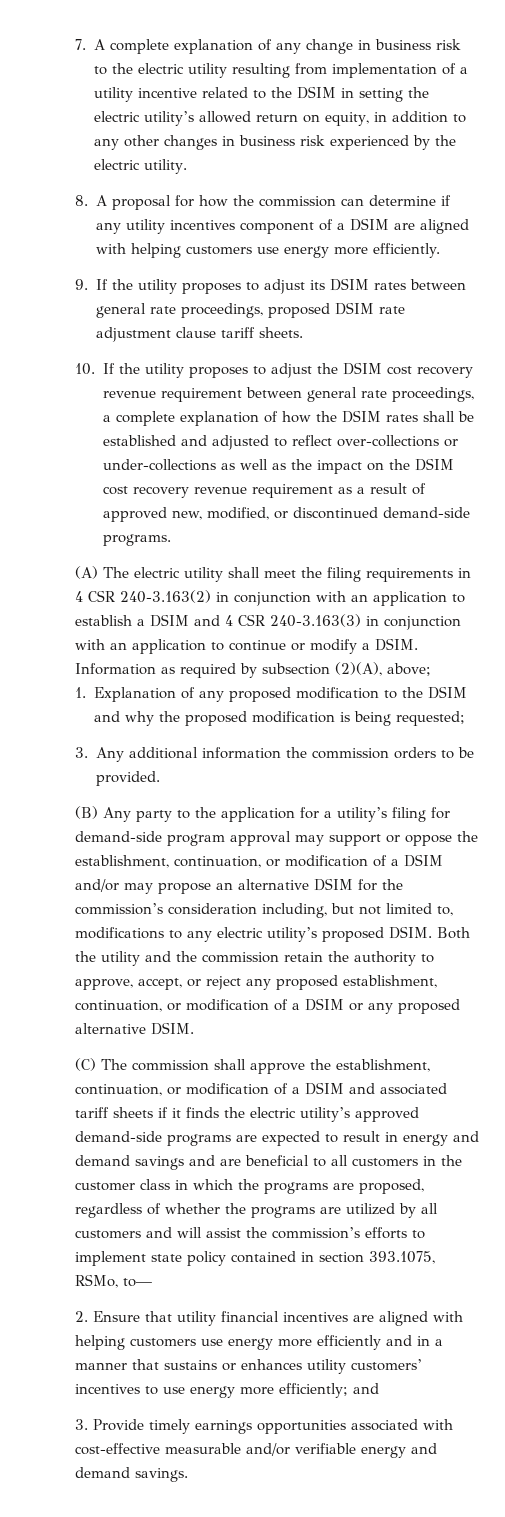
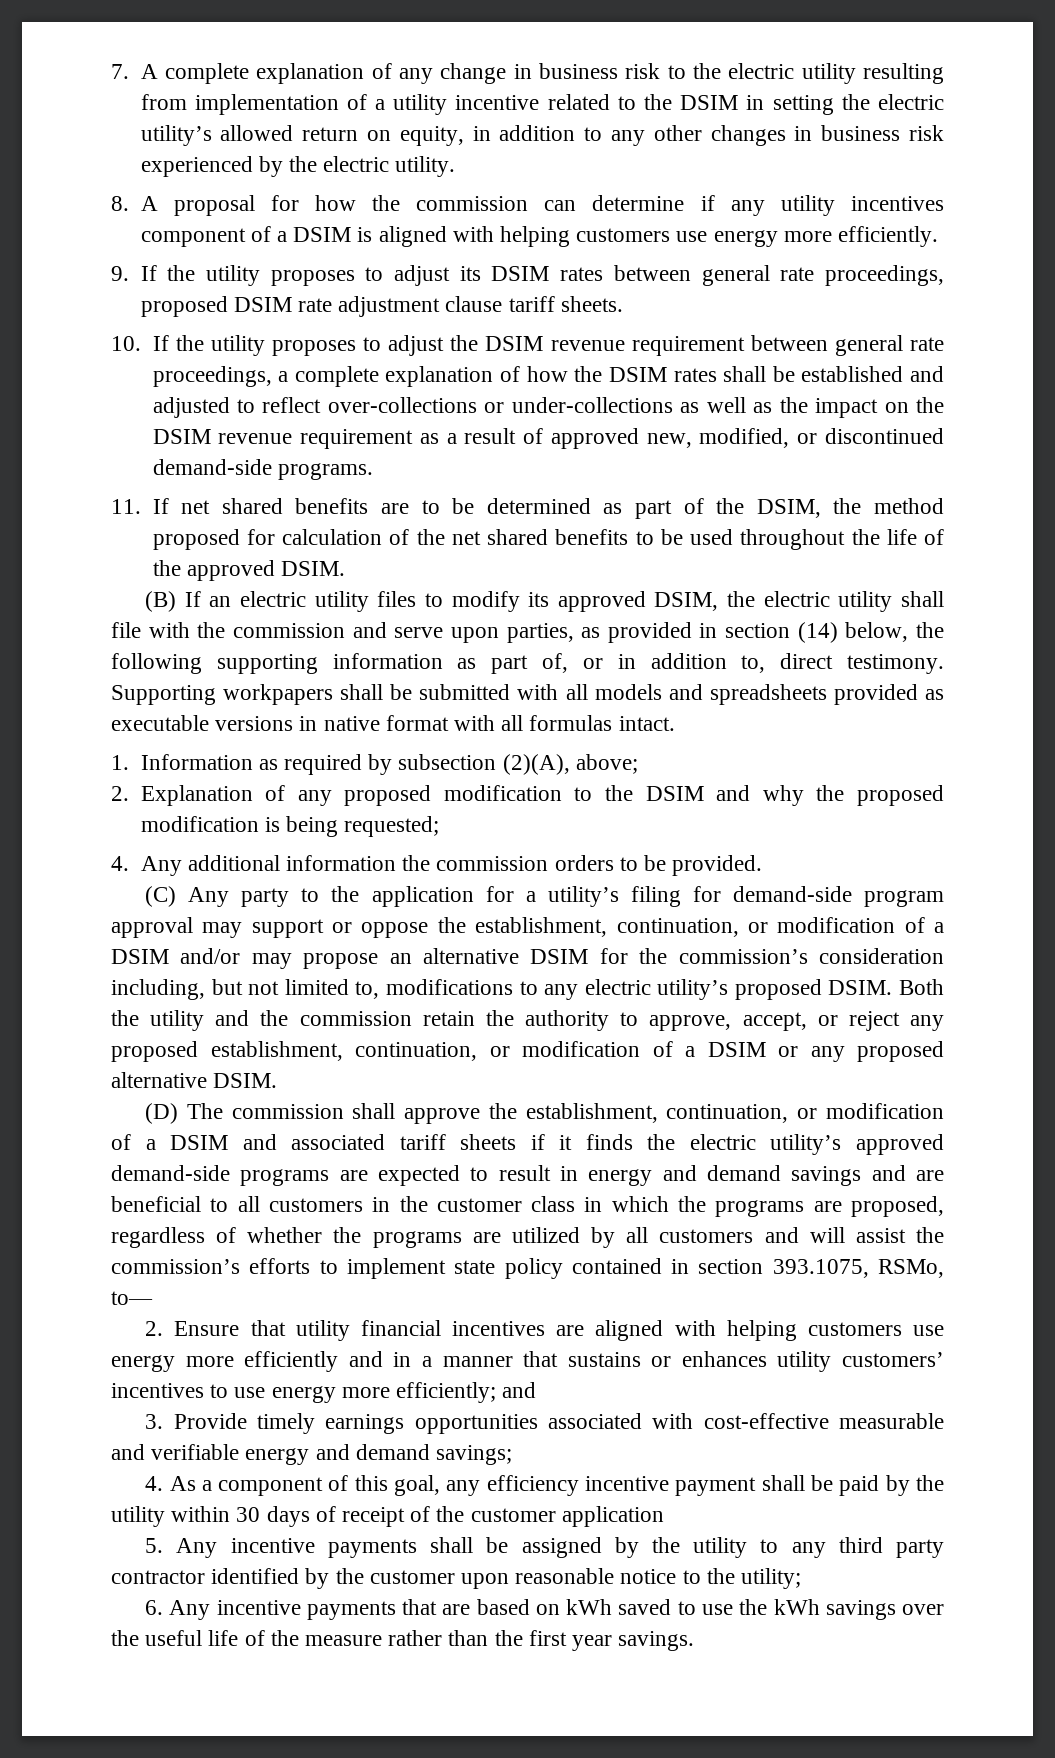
[393,223,415,230] are -> [357,227,373,242] is
[386,366,473,378] cost recovery -> (544, 343) none
[102,486,189,498] cost recovery -> (211, 436) none
[75,566,471,582] [75,590,465,606] [75,614,461,630] [75,638,418,654] (A) The electric utility shall meet the filing requirements in 4 CSR 240-3.163(2) in conjunction with an application to establish a DSIM and 4 CSR 240-3.163(3) in conjunction with an application to continue or modify a DSIM. -> [111,498,944,519] [152,529,944,550] [152,560,345,581] [145,591,944,612] [111,622,944,643] [111,653,944,674] [111,684,944,705] [111,715,675,731] [111,755,129,770] 11. If net shared benefits are to be determined as part of the DSIM, the method proposed for calculation of the net shared benefits to be used throughout the life of the approved DSIM. // (B) If an electric utility files to modify its approved DSIM, the electric utility shall file with the commission and serve upon parties, as provided in section (14) below, the following supporting information as part of, or in addition to, direct testimony. Supporting workpapers shall be submitted with all models and spreadsheets provided as executable versions in native format with all formulas intact. // 1.
[75,687,86,698] 1. -> [111,786,129,801] 2.
[75,747,88,758] 3. -> [111,856,129,871] 4.
[75,806,98,819] (B) -> [145,886,177,907] (C)
[75,1058,96,1071] (C) -> [145,1103,179,1124] (D)
[246,1443,290,1456] and/or -> [111,1444,145,1460] and
(130, 1472) none -> [436,1445,513,1465] [145,1475,944,1496] [111,1506,664,1527] [145,1537,945,1558] [111,1568,802,1589] [145,1599,944,1620] [111,1630,613,1651] savings; // 4. As a component of this goal, any efficiency incentive payment shall be paid by the utility within 30 days of receipt of the customer application // 5. Any incentive payments shall be assigned by the utility to any third party contractor identified by the customer upon reasonable notice to the utility; // 6. Any incentive payments that are based on kWh saved to use the kWh savings over the useful life of the measure rather than the first year

